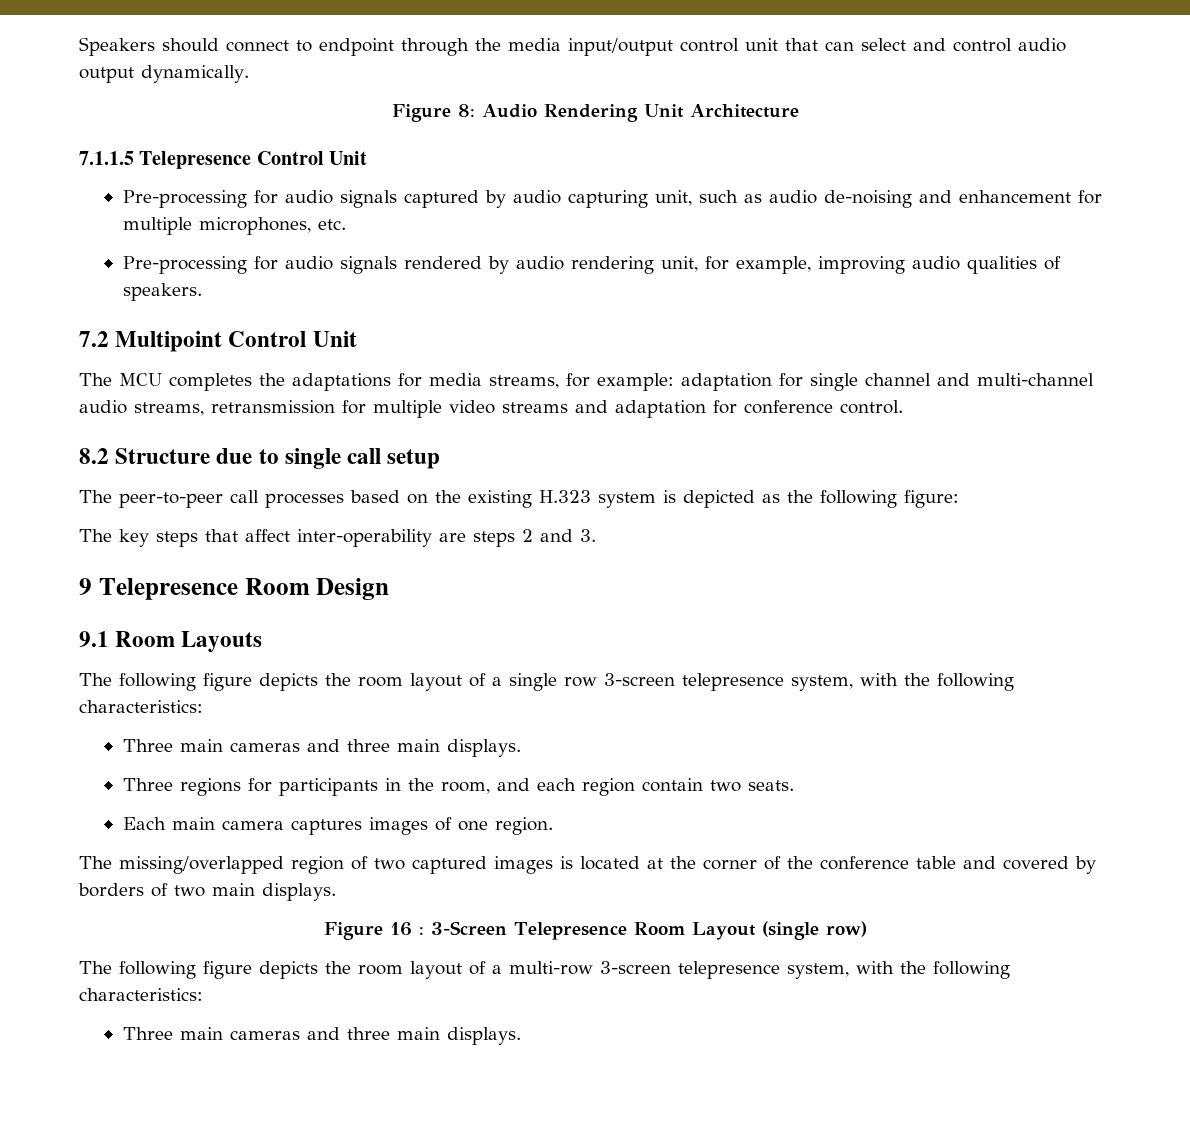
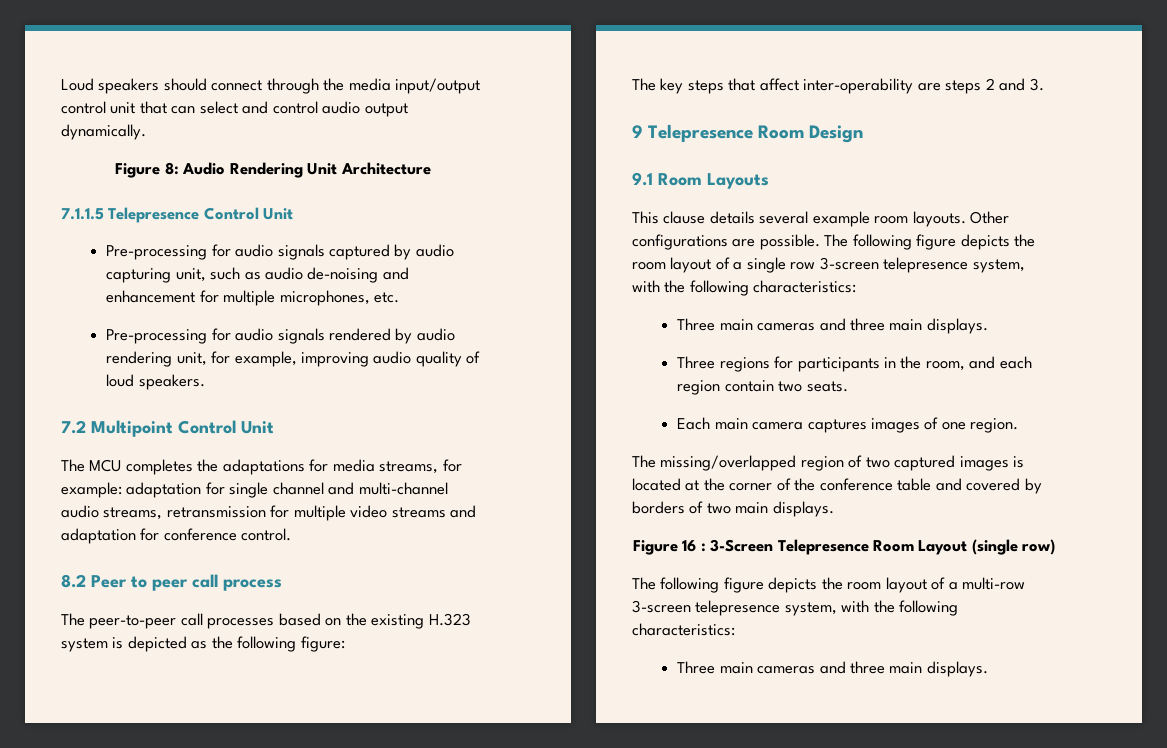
[79,37,394,56] Speakers should connect to endpoint -> [61,78,263,94] Loud speakers should connect
[966,256,1061,274] qualities of -> [415,351,481,367] [106,374,135,387] quality of loud
[115,448,441,469] Structure due to single call setup -> [91,574,282,591] Peer to peer call process
(263, 641) none -> [632,211,1010,227] [632,234,820,250] This clause details several example room layouts. Other configurations are possible.

